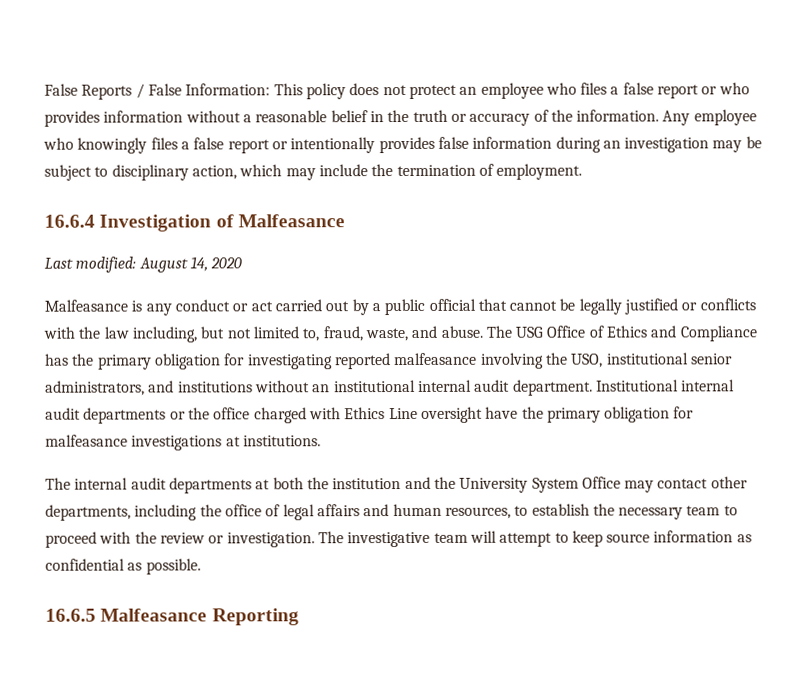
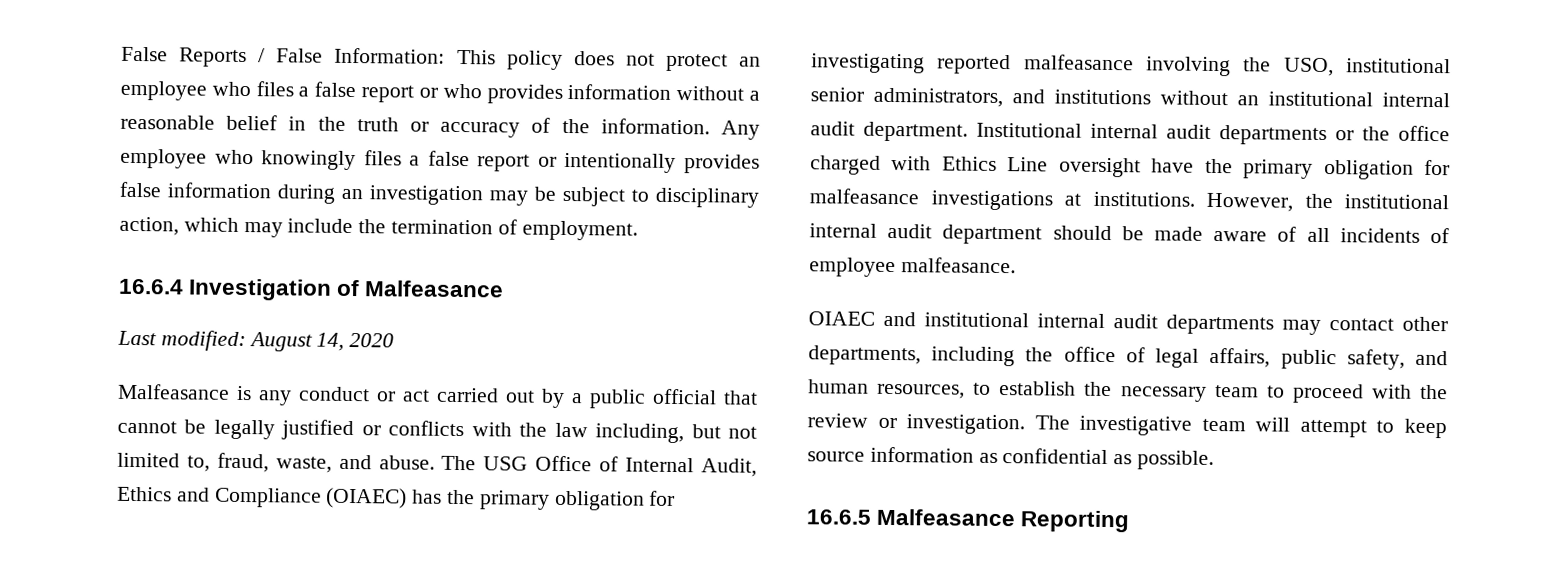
(604, 331) none -> [625,457,758,477] Internal Audit,
(758, 333) none -> [325,487,408,509] (OIAEC)
[45,476,621,494] // The internal audit departments at both the institution and the University System Office -> [1206,192,1449,212] [809,223,1450,245] [809,257,1016,278] [808,311,1274,335] However, the institutional internal audit department should be made aware of all incidents of employee malfeasance. // OIAEC and institutional internal audit departments
[316,504,360,517] affairs -> [1209,347,1405,370] affairs, public safety,

